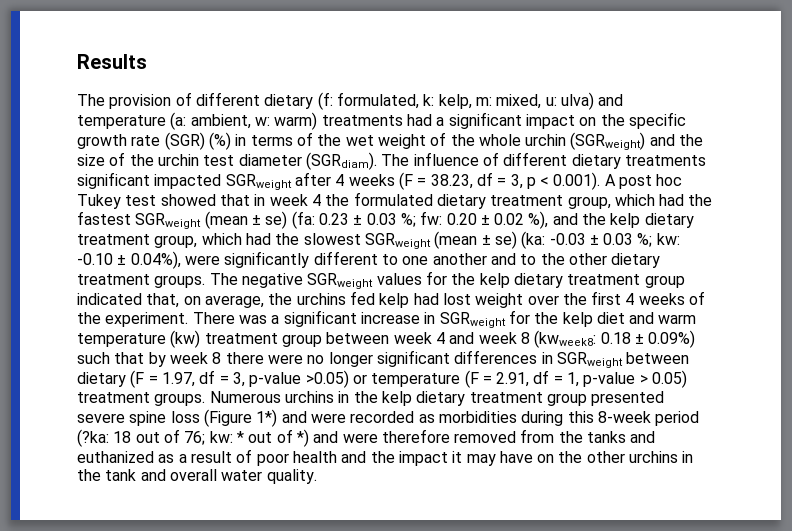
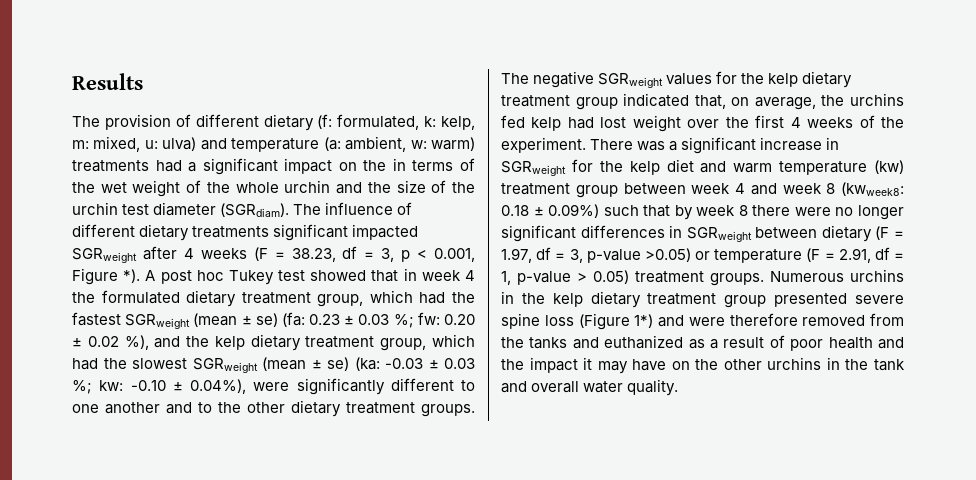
[628,112,686,129] [77,132,231,150] specific growth rate (SGR) (%) -> (387, 165) none
[570,132,646,150] (SGRweight) -> (331, 186) none
[553,172,601,190] 0.001). -> [434,248,476,262] [72,268,141,285] 0.001, Figure *).
[350,411,700,426] [77,429,378,447] recorded as morbidities during this 8-week period (?ka: 18 out of 76; kw: * out of *) and were -> (725, 321) none

